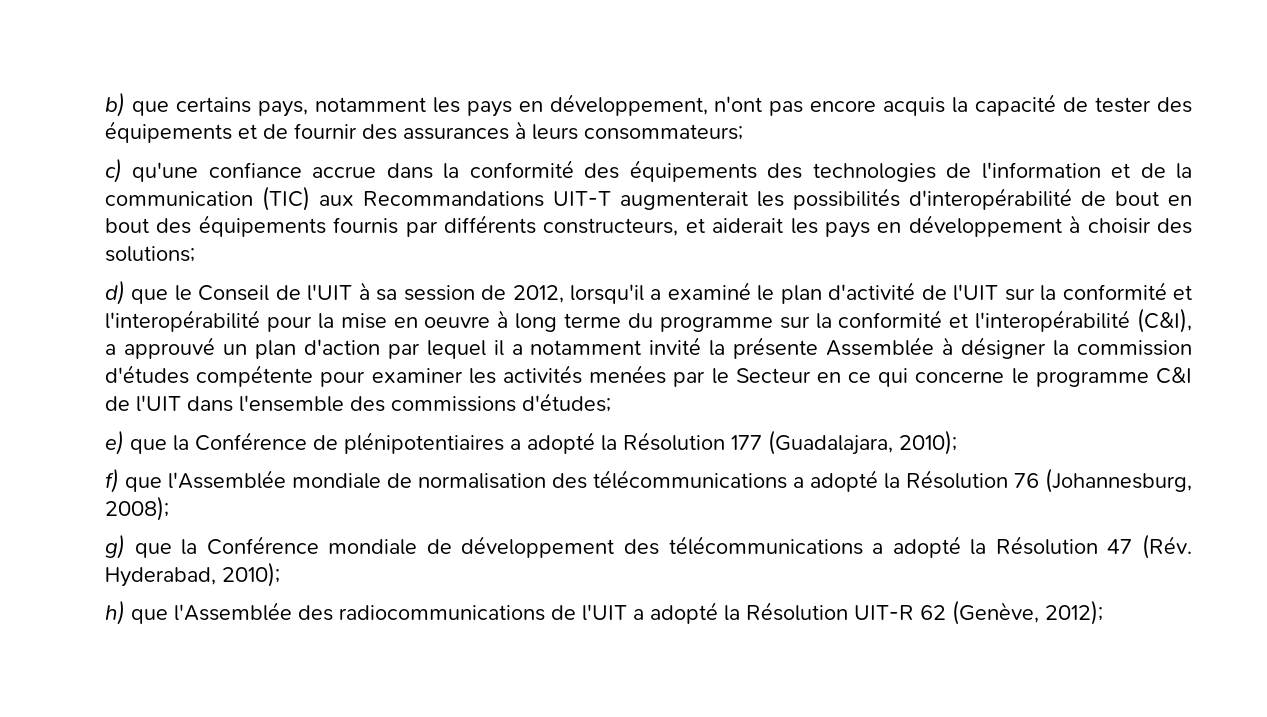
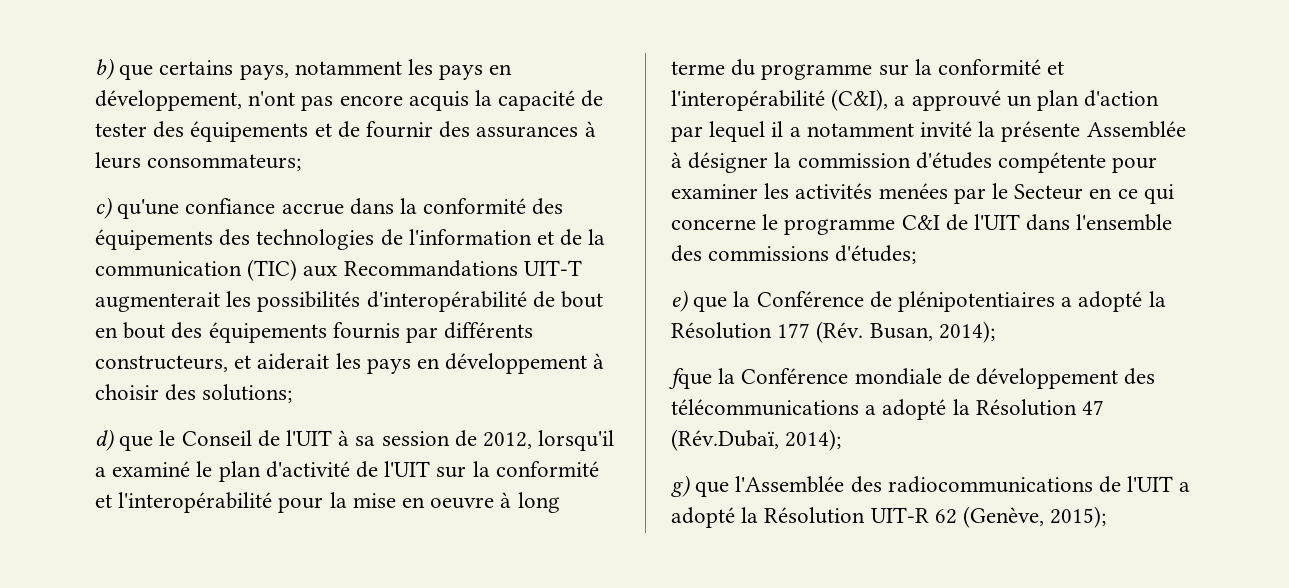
[768,430,957,455] [105,468,1192,493] [105,496,169,521] [105,534,172,559] (Guadalajara, 2010); // f) que l'Assemblée mondiale de normalisation des télécommunications a adopté la Résolution 76 (Johannesburg, 2008); // g) que -> [816,321,995,343] [669,368,712,389] (Rév. Busan, 2014); // fque
[1142,534,1192,559] [105,562,280,587] [105,600,125,625] (Rév. Hyderabad, 2010); // h) -> [671,429,842,451] [671,475,690,497] (Rév.Dubaï, 2014); // g)
[1045,600,1103,625] 2012); -> [1050,506,1107,528] 2015);

